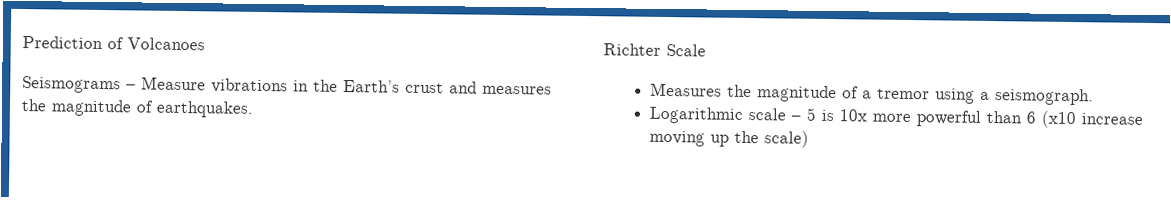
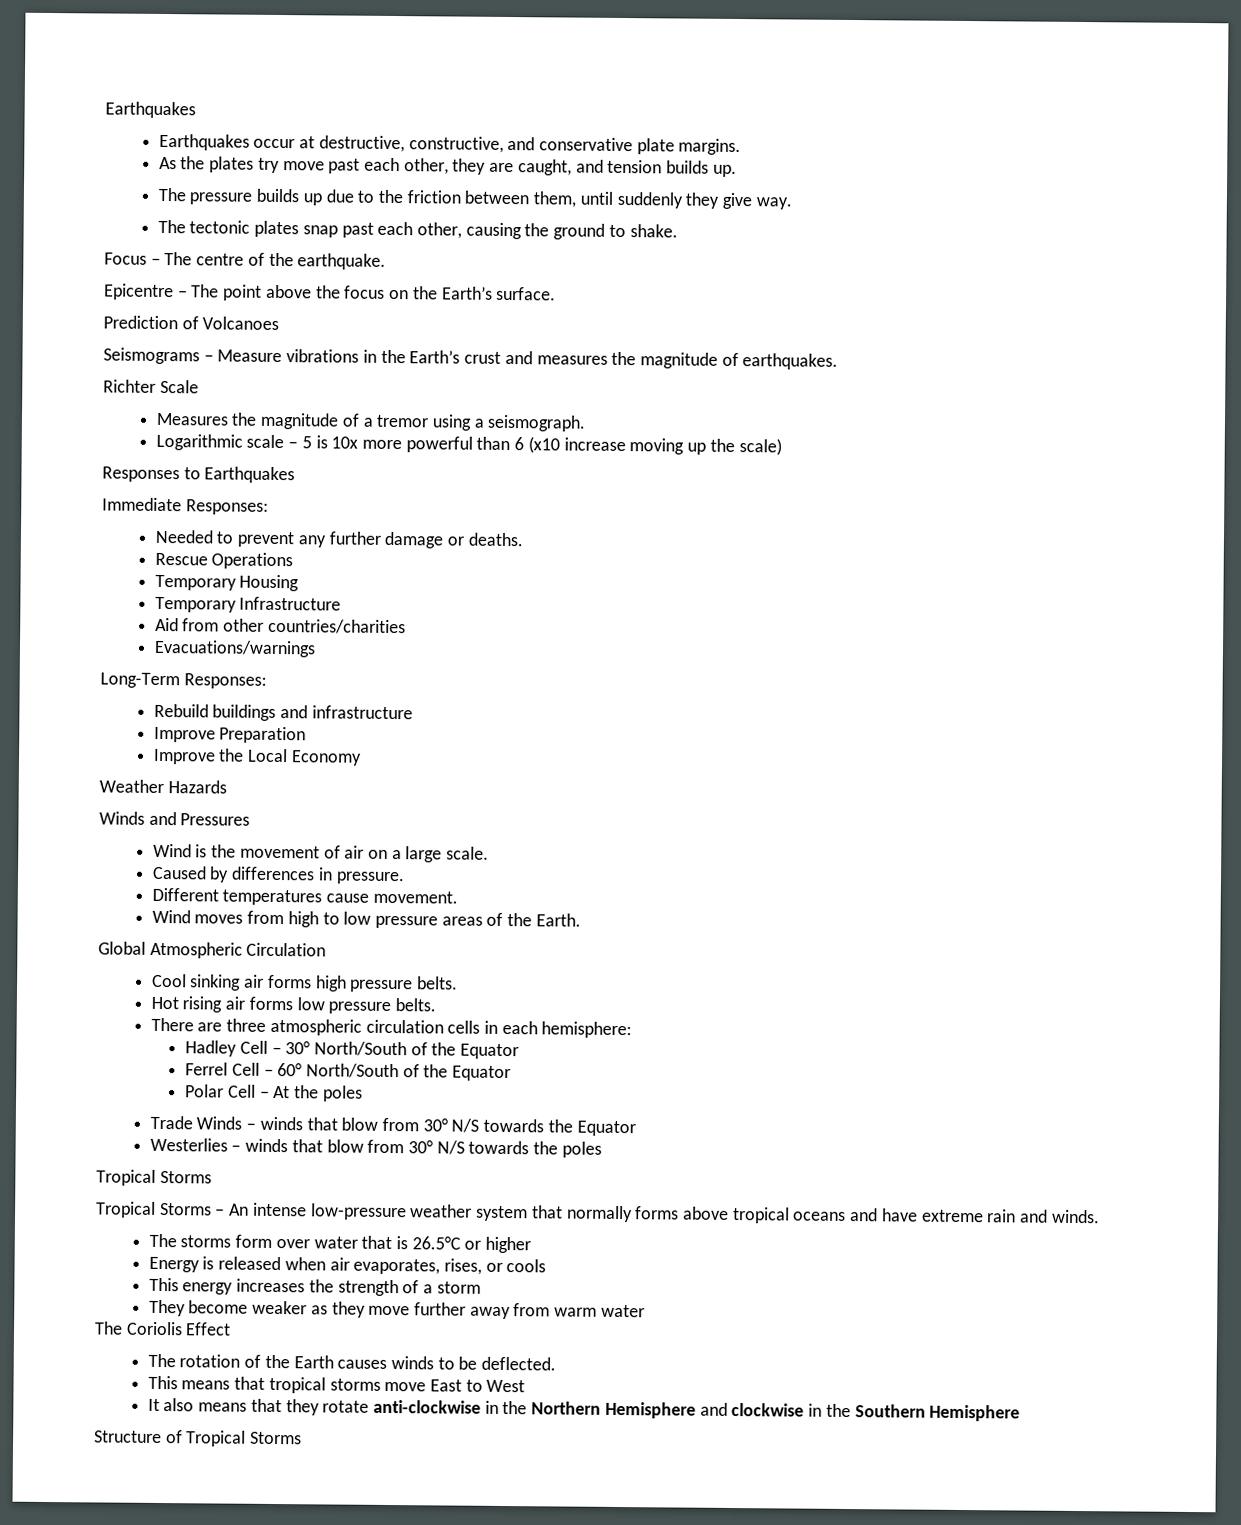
(22, 43) none -> [105,101,196,119] [158,133,742,156] [158,156,737,177] [157,187,792,210] [157,219,678,240] [104,252,387,270] [104,283,557,301] Earthquakes // Earthquakes occur at destructive, constructive, and conservative plate margins. // As the plates try move past each other, they are caught, and tension builds up. // The pressure builds up due to the friction between them, until suddenly they give way. // The tectonic plates snap past each other, causing the ground to shake. // Focus – The centre of the earthquake. // Epicentre – The point above the focus on the Earth’s surface. //
(809, 139) none -> [102,466,296,484] [102,497,269,515] [154,529,523,549] [154,552,294,570] [154,574,300,592] [154,596,342,613] [154,617,406,635] [153,639,316,658] [100,672,267,689] [153,703,413,721] [153,726,307,744] [152,748,362,766] [99,779,227,794] [99,811,251,826] [152,843,490,863] [151,865,405,885] [151,887,458,906] [151,909,581,929] [98,941,327,959] [151,973,459,993] [150,996,437,1015] [150,1017,633,1039] [185,1040,520,1060] [185,1062,512,1082] [185,1084,363,1102] [149,1115,636,1137] [149,1137,602,1158] [96,1169,212,1186] [96,1201,1100,1224] [148,1233,532,1254] [148,1256,547,1275] [148,1277,481,1297] [148,1299,645,1320] [94,1321,232,1336] [147,1353,557,1371] [147,1375,526,1394] [147,1398,1021,1422] [94,1430,303,1447] // Responses to Earthquakes // Immediate Responses: // Needed to prevent any further damage or deaths. // Rescue Operations // Temporary Housing // Temporary Infrastructure // Aid from other countries/charities // Evacuations/warnings // Long-Term Responses: // Rebuild buildings and infrastructure // Improve Preparation // Improve the Local Economy // Weather Hazards // Winds and Pressures // Wind is the movement of air on a large scale. // Caused by differences in pressure. // Different temperatures cause movement. // Wind moves from high to low pressure areas of the Earth. // Global Atmospheric Circulation // Cool sinking air forms high pressure belts. // Hot rising air forms low pressure belts. // There are three atmospheric circulation cells in each hemisphere: // Hadley Cell – 30° North/South of the Equator // Ferrel Cell – 60° North/South of the Equator // Polar Cell – At the poles // Trade Winds – winds that blow from 30° N/S towards the Equator // Westerlies – winds that blow from 30° N/S towards the poles // Tropical Storms // Tropical Storms – An intense low-pressure weather system that normally forms above tropical oceans and have extreme rain and winds. // The storms form over water that is 26.5°C or higher // Energy is released when air evaporates, rises, or cools // This energy increases the strength of a storm // They become weaker as they move further away from warm water // The Coriolis Effect // The rotation of the Earth causes winds to be deflected. // This means that tropical storms move East to West // It also means that they rotate anti-clockwise in the Northern Hemisphere and clockwise in the Southern Hemisphere // Structure of Tropical Storms

